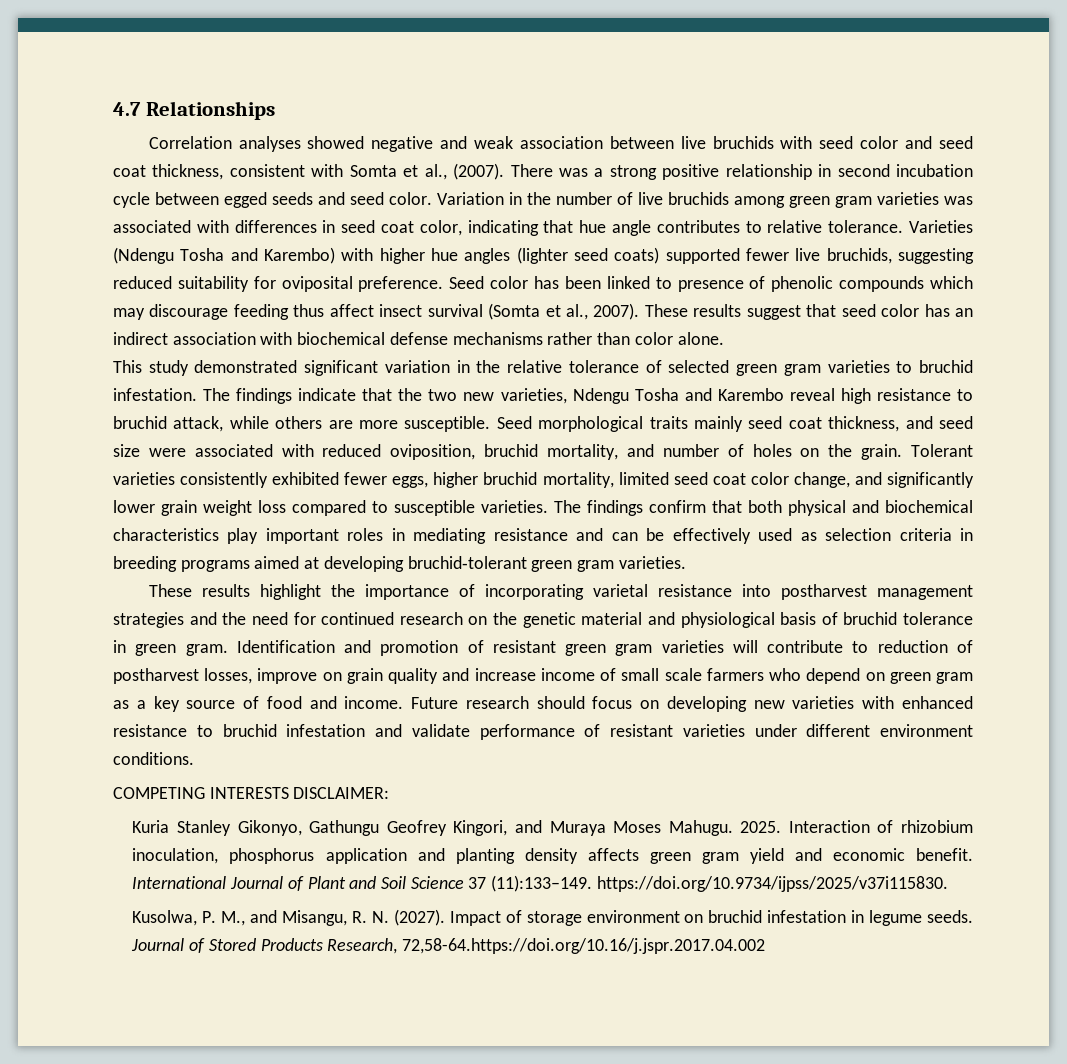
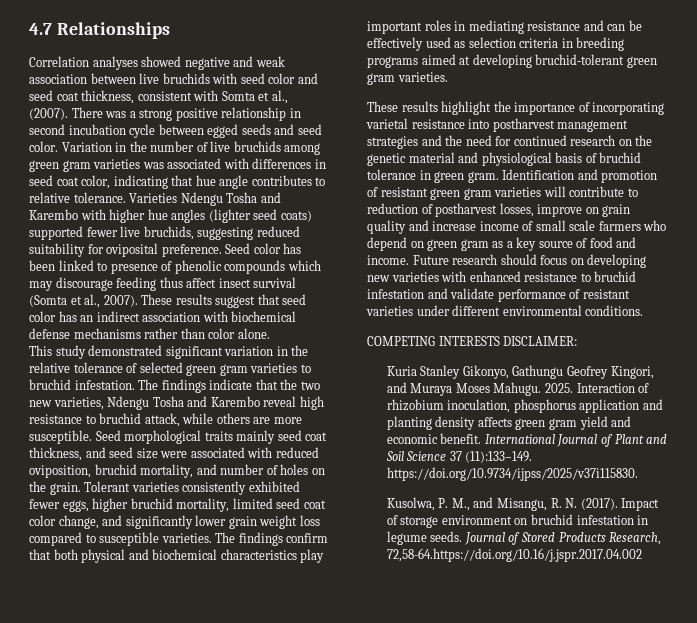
[113,247,335,264] (Ndengu Tosha and Karembo) -> [180,192,281,206] [29,209,78,220] Ndengu Tosha and Karembo
[880,724,973,737] environment -> [502,305,582,316] environmental
[393,909,445,926] (2027). -> [580,498,618,510] (2017).

